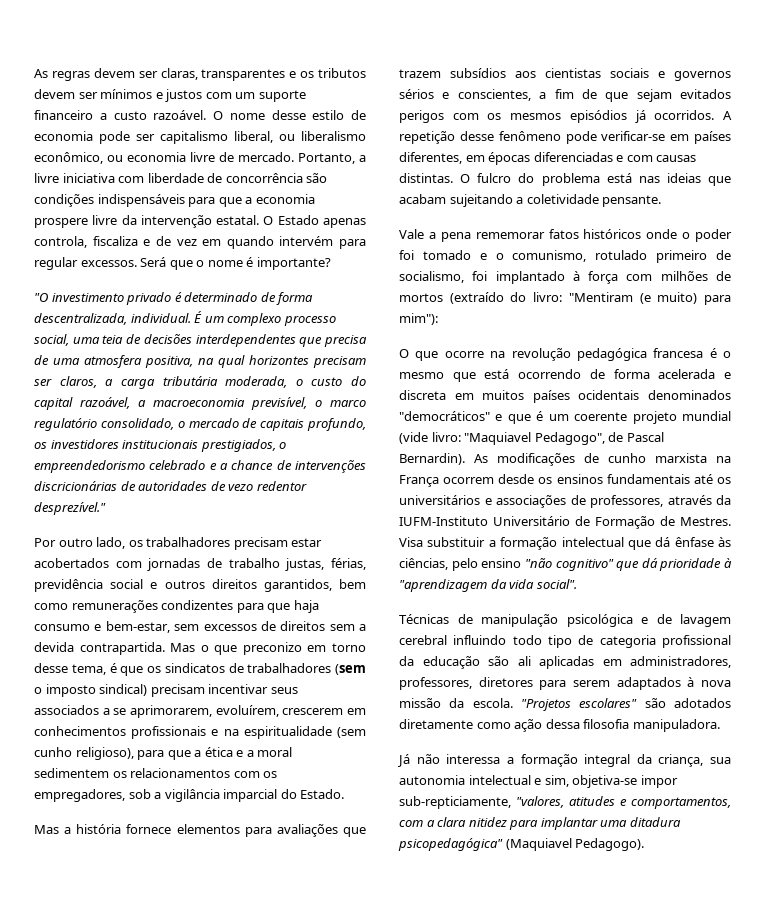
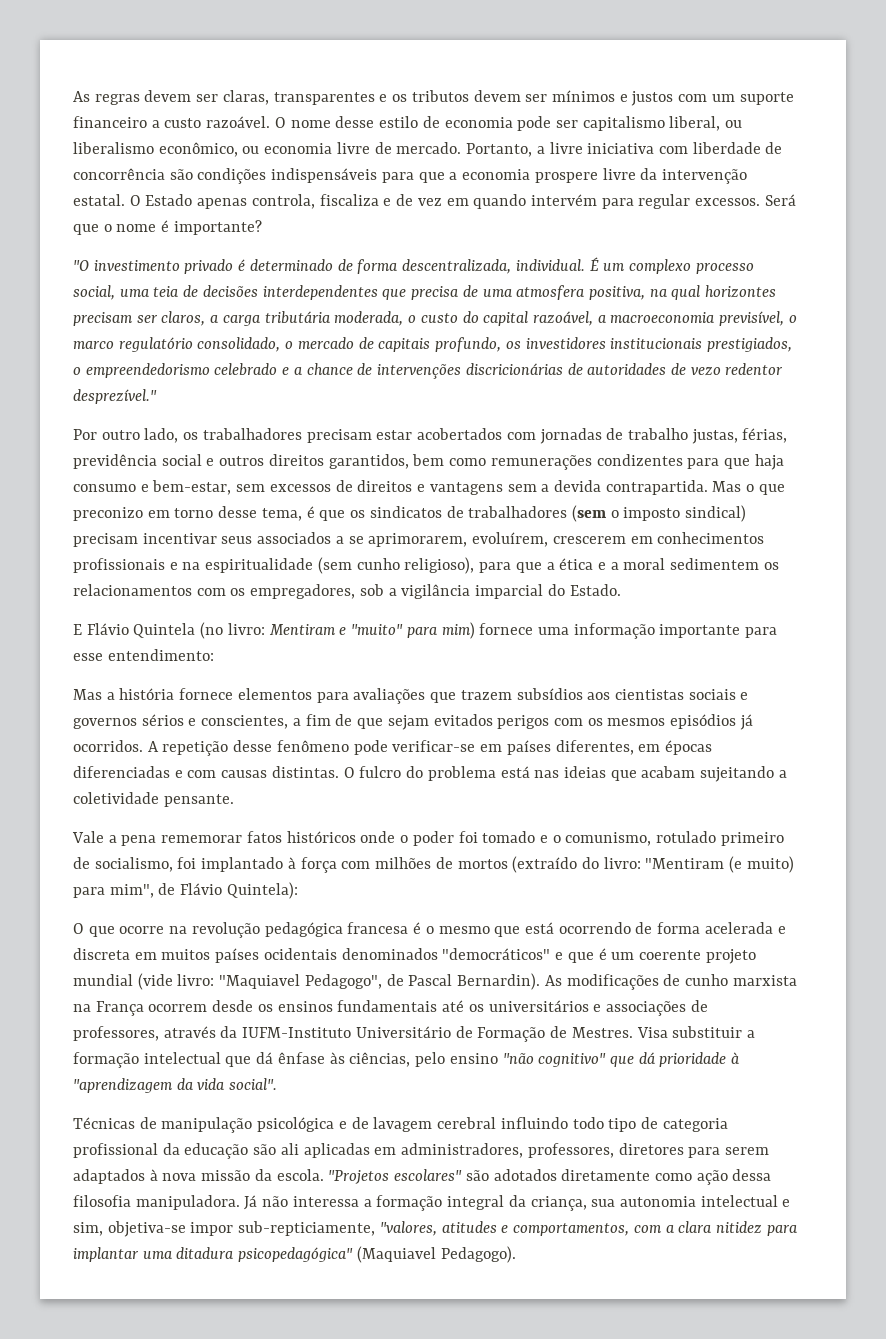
(326, 626) none -> [417,482,503,495] e vantagens
(345, 794) none -> [73,622,778,639] [73,649,214,661] // E Flávio Quintela (no livro: Mentiram e "muito" para mim) fornece uma informação importante para esse entendimento:
[399,313,438,325] mim"): -> [109,882,298,899] mim", de Flávio Quintela):
(720, 725) // -> (240, 1202) none

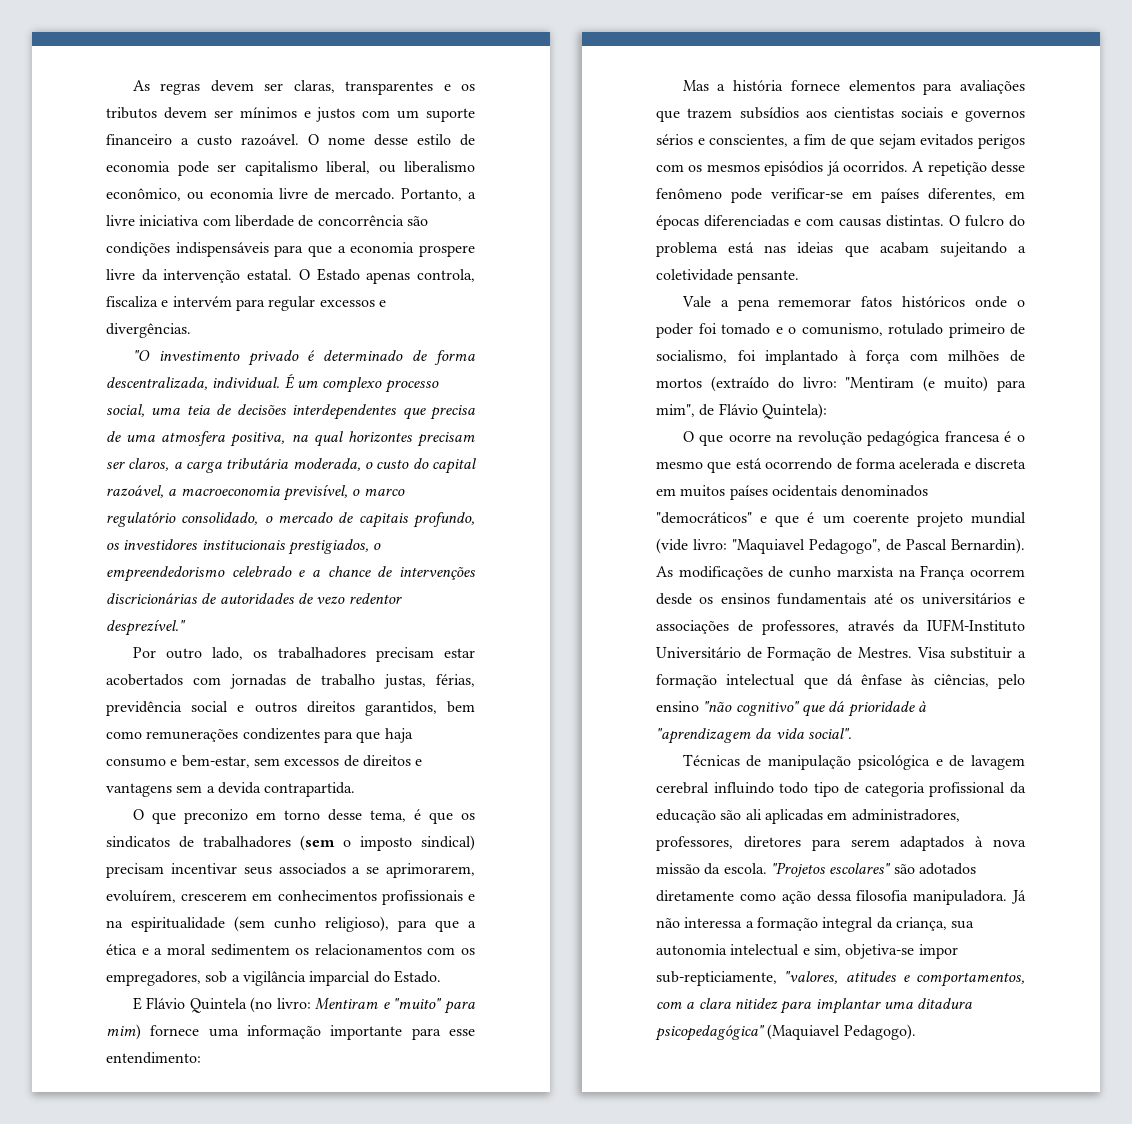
[396,194,796,209] [73,220,262,235] de vez em quando intervém para regular excessos. Será que o nome é importante? -> [172,296,386,311] [106,323,191,338] intervém para regular excessos e divergências.
[712,481,755,492] Mas o -> [132,809,144,820] // O

